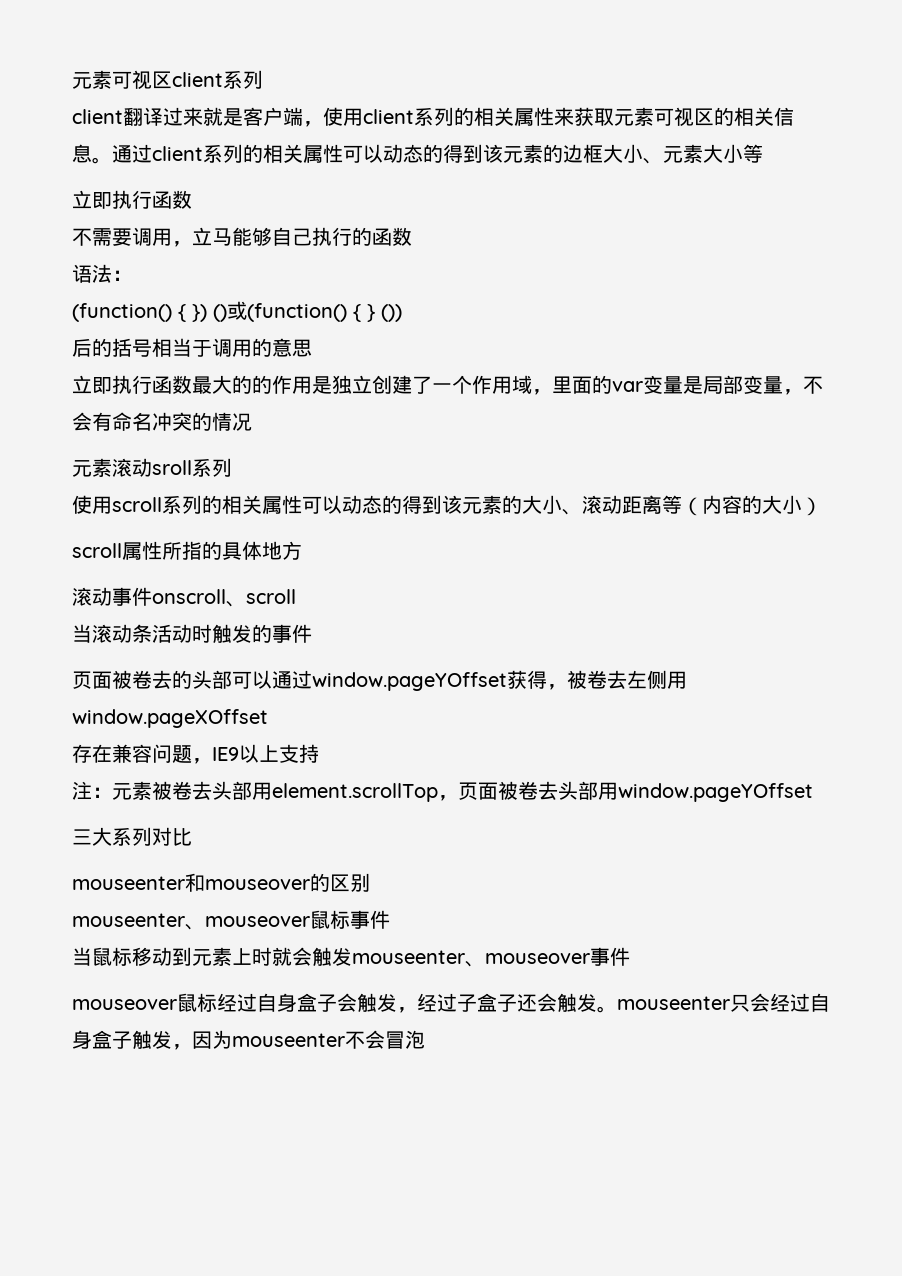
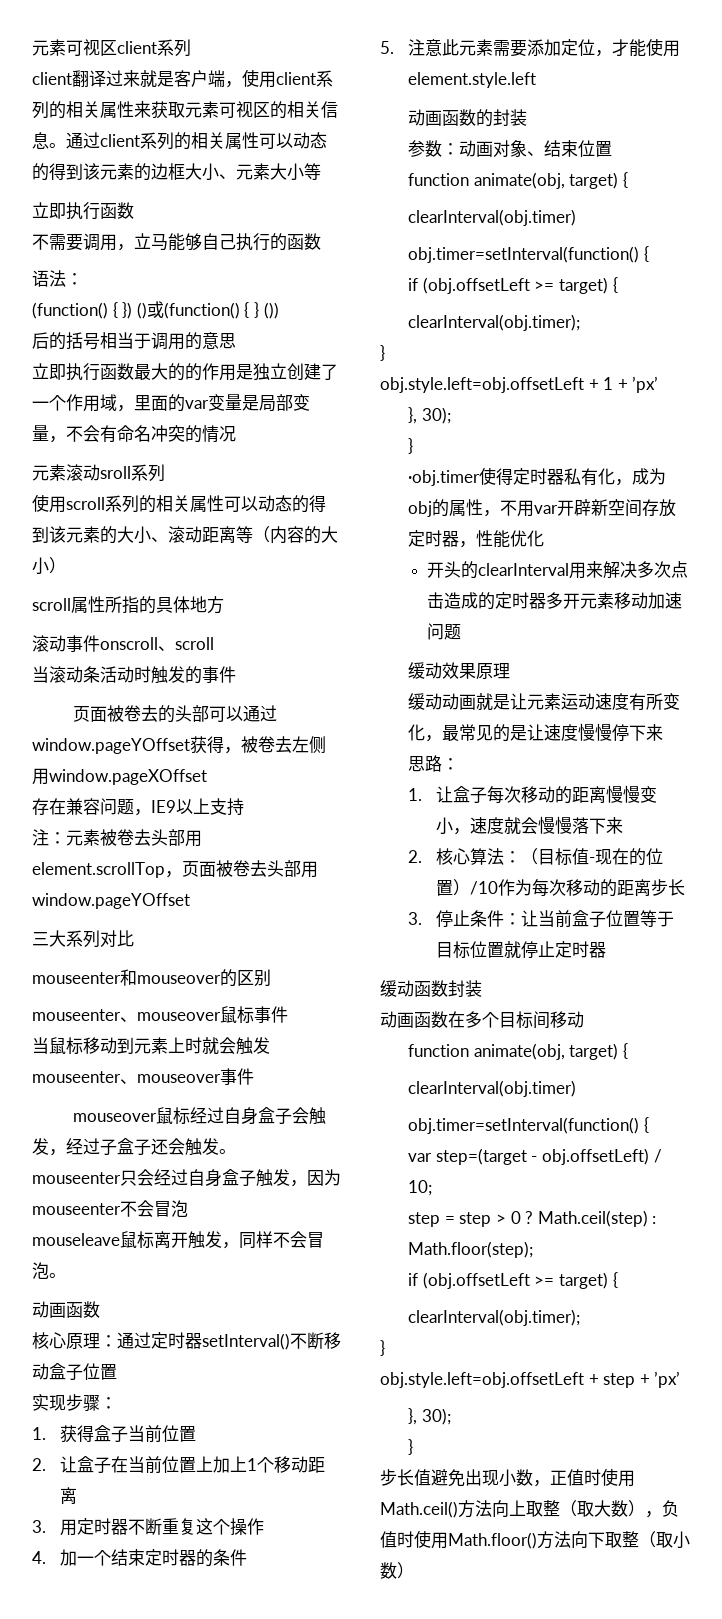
(617, 1009) none -> (236, 1151) //
(425, 1039) none -> [32,1231,324,1249] [32,1262,66,1279] [32,1301,100,1318] [32,1332,341,1350] [32,1363,117,1381] [32,1394,117,1412] [32,1425,197,1443] [32,1456,326,1474] [60,1487,78,1504] [32,1518,265,1536] [32,1549,248,1567] [380,38,681,57] [408,72,537,88] [408,109,528,127] [408,140,613,157] [408,172,628,189] [408,209,577,226] [408,246,649,263] [408,277,618,294] [408,314,581,331] [380,345,385,361] [380,376,659,393] [408,407,451,424] [408,438,414,454] [408,467,667,486] [408,499,677,517] [408,530,545,548] [426,561,688,579] [426,592,682,610] [426,623,461,640] [408,662,511,679] [408,693,681,711] [408,723,664,742] [408,755,460,772] [408,785,658,804] [436,816,624,835] [408,848,664,866] [436,879,686,897] [408,910,675,928] [436,941,607,959] [380,980,482,997] [380,1011,584,1029] [408,1043,628,1060] [408,1080,577,1097] [408,1117,649,1134] [408,1148,662,1165] [408,1180,433,1196] [408,1210,657,1227] [408,1241,534,1258] [408,1272,618,1289] [408,1309,581,1326] [380,1340,385,1356] [380,1371,681,1388] [408,1408,451,1425] [408,1439,414,1455] [380,1468,635,1487] [380,1500,679,1518] [380,1530,690,1549] [380,1562,414,1579] // mouseleave鼠标离开触发，同样不会冒泡。 // 动画函数 // 核心原理：通过定时器setInterval()不断移动盒子位置 // 实现步骤： // 1.获得盒子当前位置 // 2.让盒子在当前位置上加上1个移动距离 // 3.用定时器不断重复这个操作 // 4.加一个结束定时器的条件 // 5.注意此元素需要添加定位，才能使用element.style.left // 动画函数的封装 // 参数：动画对象、结束位置 // function animate(obj, target) { // clearInterval(obj.timer) // obj.timer=setInterval(function() { // if (obj.offsetLeft >= target) { // clearInterval(obj.timer); // } // obj.style.left=obj.offsetLeft + 1 + ’px’ // }, 30); // } // ·obj.timer使得定时器私有化，成为obj的属性，不用var开辟新空间存放定时器，性能优化 // 开头的clearInterval用来解决多次点击造成的定时器多开元素移动加速问题 // 缓动效果原理 // 缓动动画就是让元素运动速度有所变化，最常见的是让速度慢慢停下来 // 思路： // 1.让盒子每次移动的距离慢慢变小，速度就会慢慢落下来 // 2.核心算法：（目标值-现在的位置）/10作为每次移动的距离步长 // 3.停止条件：让当前盒子位置等于目标位置就停止定时器 // 缓动函数封装 // 动画函数在多个目标间移动 // function animate(obj, target) { // clearInterval(obj.timer) // obj.timer=setInterval(function() { // var step=(target - obj.offsetLeft) / 10; // step = step > 0 ? Math.ceil(step) : Math.floor(step); // if (obj.offsetLeft >= target) { // clearInterval(obj.timer); // } // obj.style.left=obj.offsetLeft + step + ’px’ // }, 30); // } // 步长值避免出现小数，正值时使用Math.ceil()方法向上取整（取大数），负值时使用Math.floor()方法向下取整（取小数）

